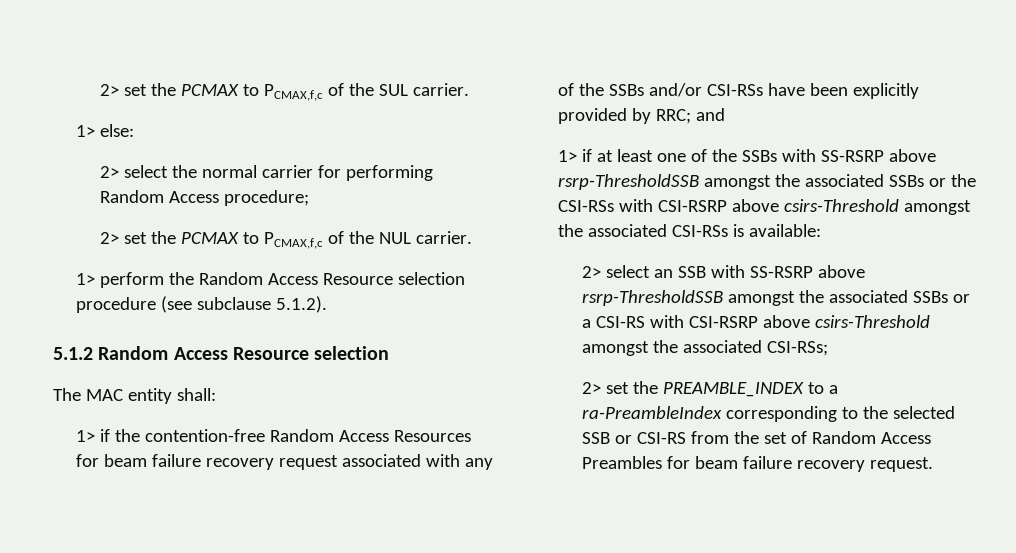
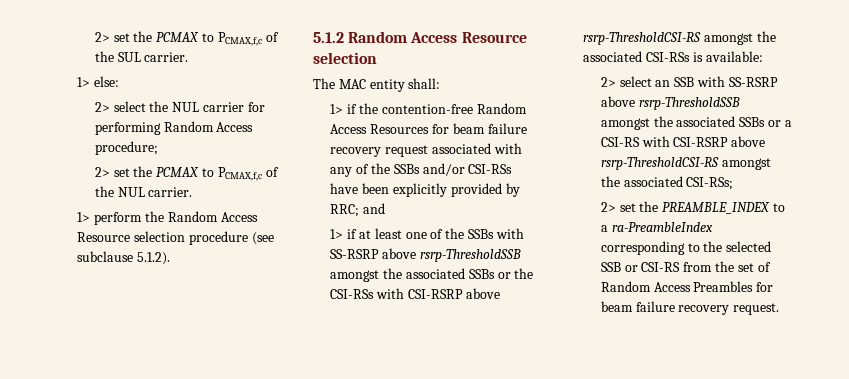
[201,165,257,178] normal -> [172,102,200,112] NUL
[784,199,900,212] csirs-Threshold -> [583,32,702,45] rsrp-ThresholdCSI-RS
[814,315,930,328] csirs-Threshold -> [600,157,719,170] rsrp-ThresholdCSI-RS

